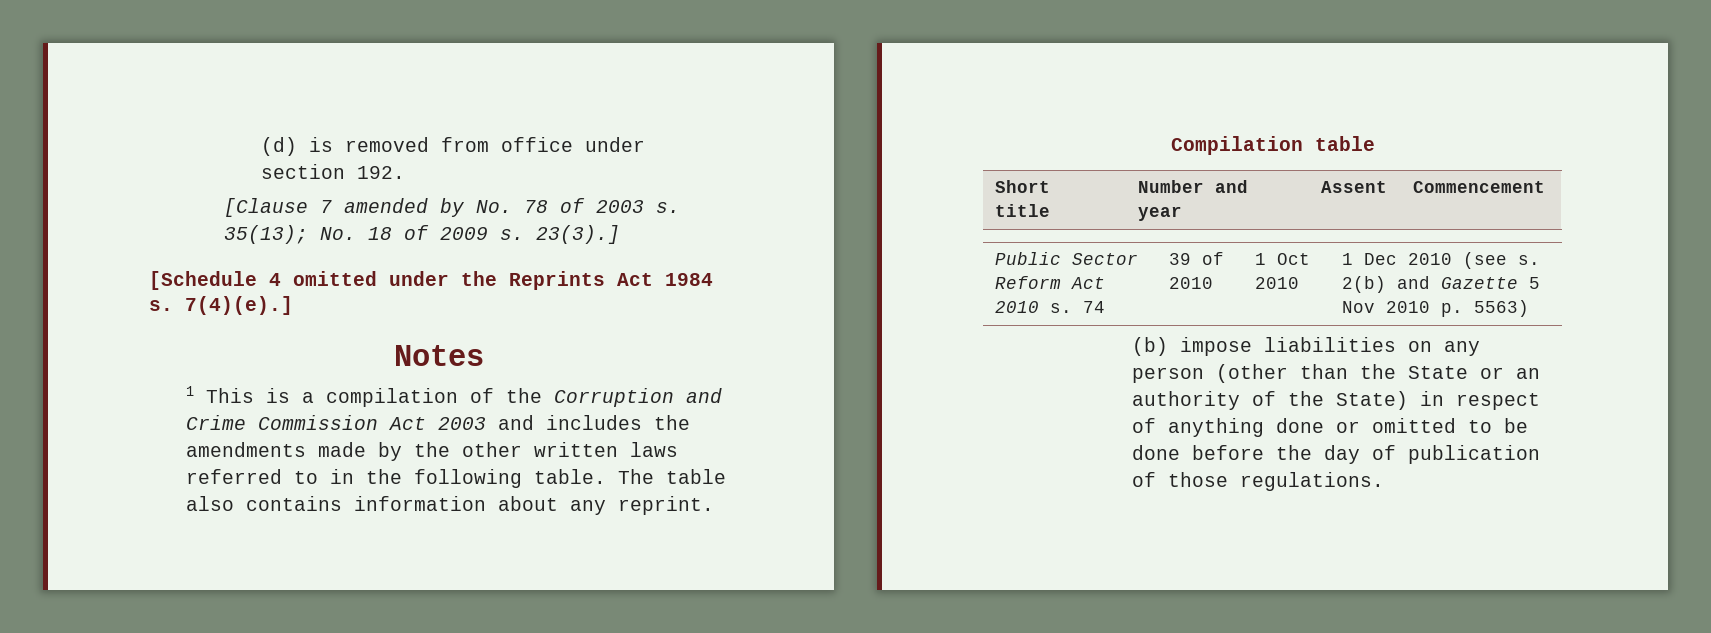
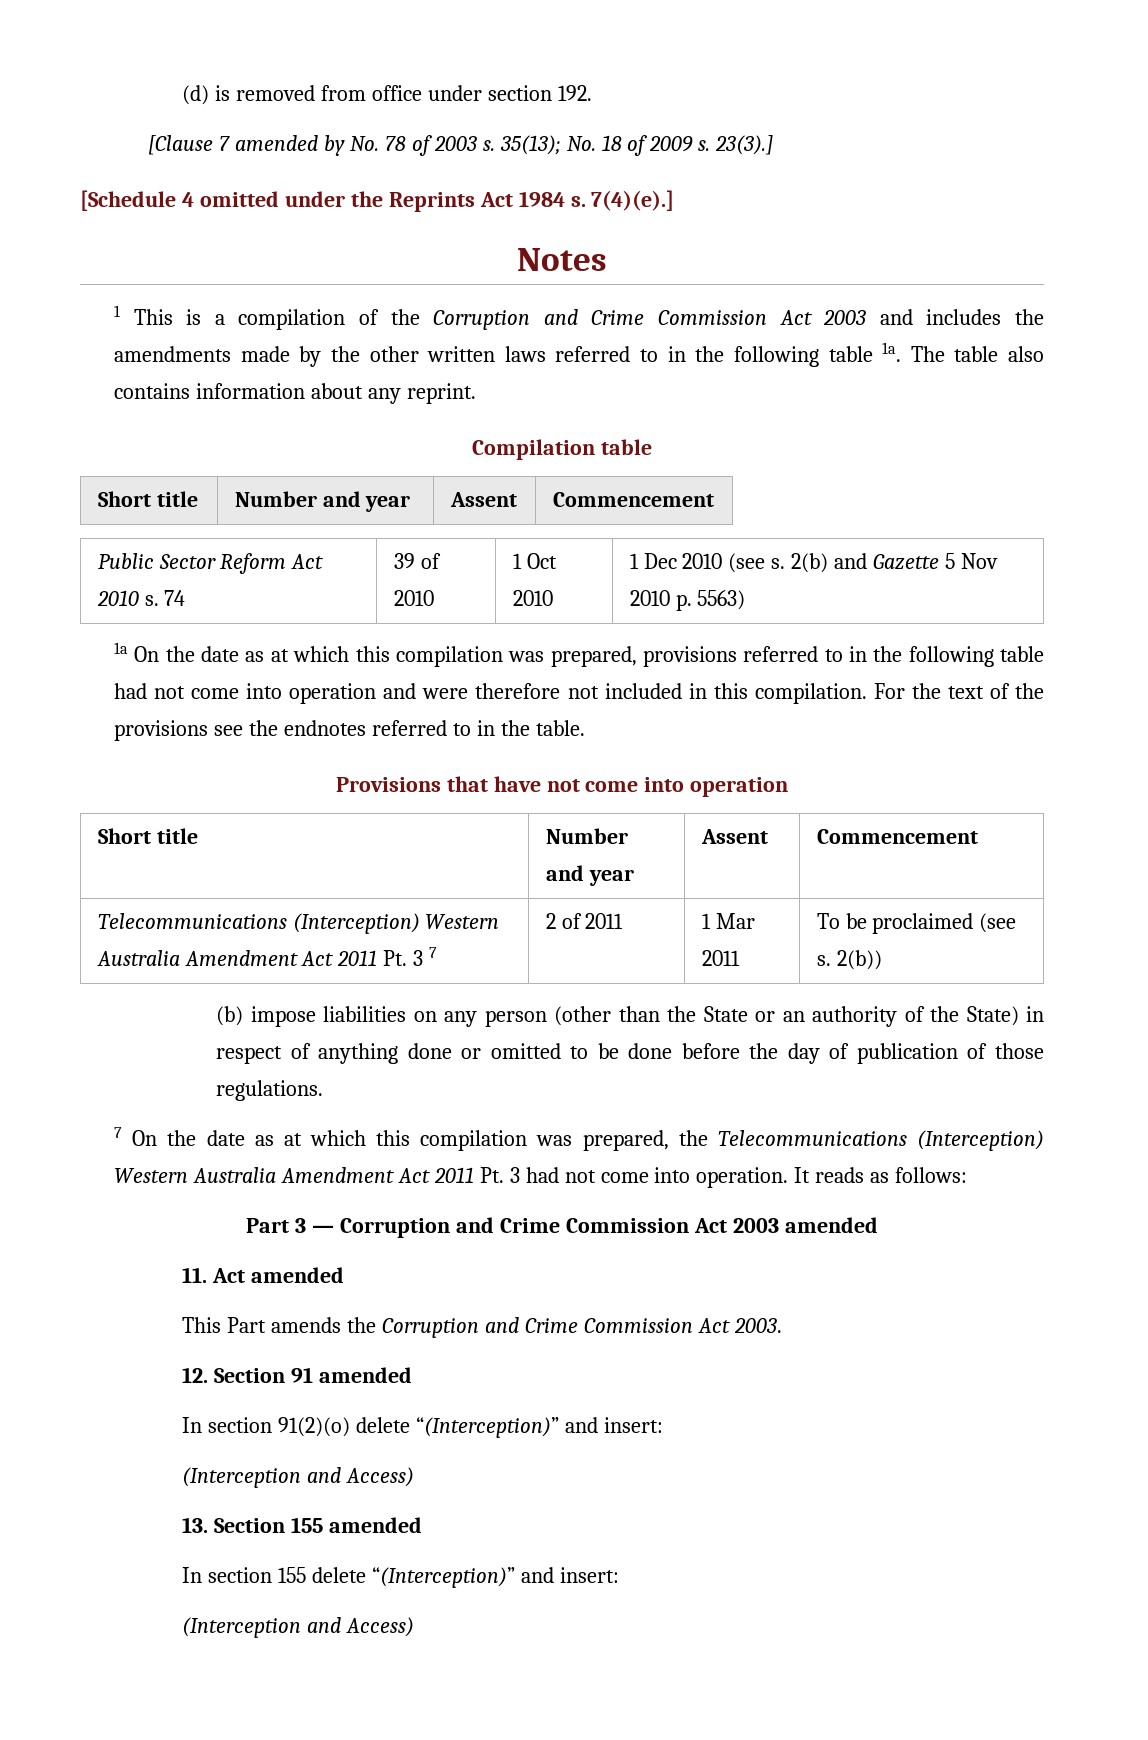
[534,469,607,484] table. -> [828,342,902,362] table 1a.
(1530, 308) none -> [114,642,1044,667] [114,683,1044,704] [114,720,585,741] [335,776,789,797] [97,828,198,844] [545,828,628,844] [545,865,634,886] [700,829,768,844] [816,829,978,844] [97,913,500,934] [96,947,438,966] [545,913,624,929] [701,913,755,929] [701,950,740,966] [816,913,1017,934] [816,950,882,970] // 1a On the date as at which this compilation was prepared, provisions referred to in the following table had not come into operation and were therefore not included in this compilation. For the text of the provisions see the endnotes referred to in the table. // Provisions that have not come into operation // Short title | Number and year | Assent | Commencement // Telecommunications (Interception) Western Australia Amendment Act 2011 Pt. 3 7 | 2 of 2011 | 1 Mar 2011 | To be proclaimed (see s. 2(b))
(1385, 481) none -> [114,1127,1044,1151] [114,1167,968,1188] [246,1217,878,1238] [182,1267,345,1283] [182,1317,782,1338] [182,1367,413,1383] [182,1417,663,1438] [182,1467,415,1488] [182,1517,423,1533] [182,1567,619,1588] [182,1617,415,1638] // 7 On the date as at which this compilation was prepared, the Telecommunications (Interception) Western Australia Amendment Act 2011 Pt. 3 had not come into operation. It reads as follows: // Part 3 — Corruption and Crime Commission Act 2003 amended // 11. Act amended // This Part amends the Corruption and Crime Commission Act 2003. // 12. Section 91 amended // In section 91(2)(o) delete “(Interception)” and insert: // (Interception and Access) // 13. Section 155 amended // In section 155 delete “(Interception)” and insert: // (Interception and Access)

